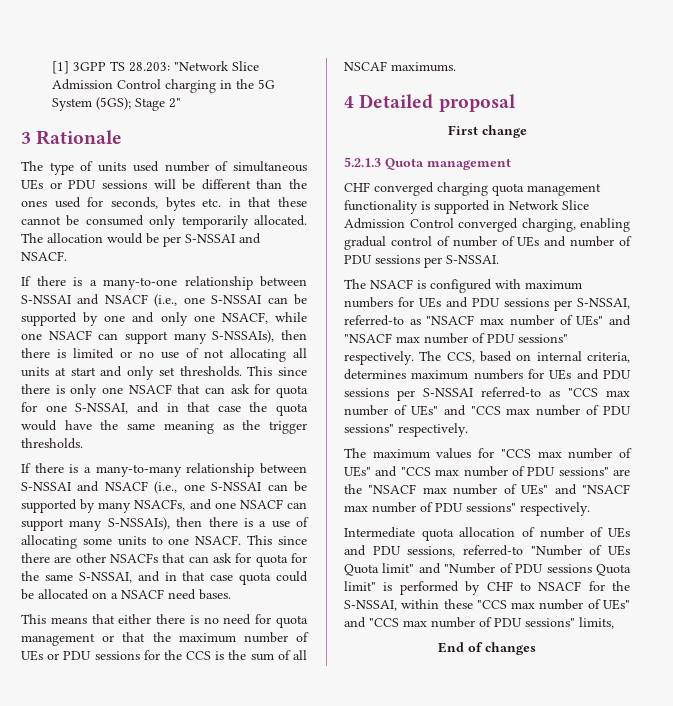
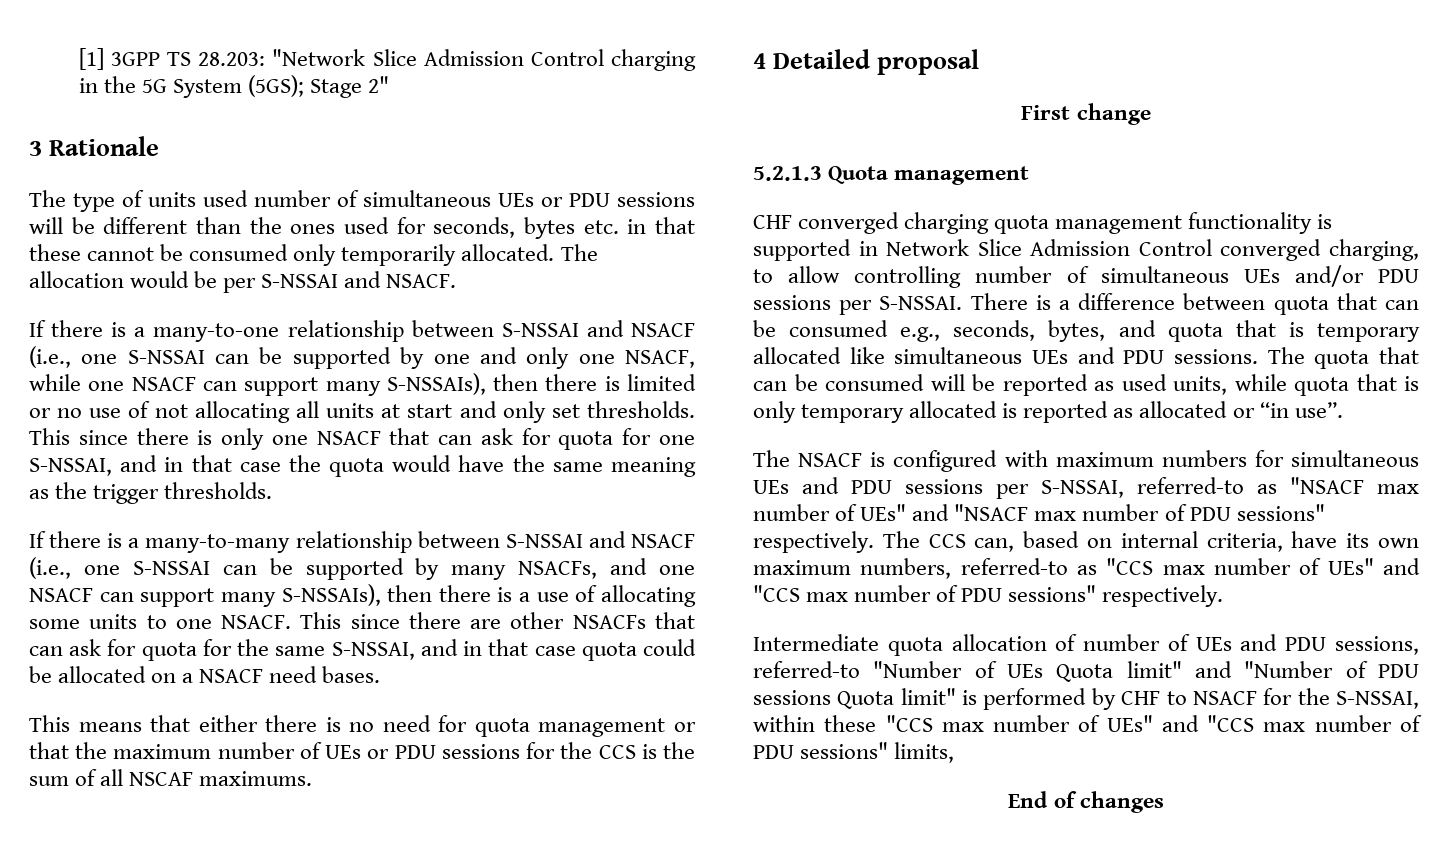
[580,218,630,232] [344,236,632,250] [344,255,499,268] enabling gradual control of number of UEs and number of PDU sessions per S-NSSAI. -> [753,265,1419,288] [753,293,1419,315] [753,320,1420,342] [753,347,1419,369] [753,374,1419,396] [753,401,1343,423] to allow controlling number of simultaneous UEs and/or PDU sessions per S-NSSAI. There is a difference between quota that can be consumed e.g., seconds, bytes, and quota that is temporary allocated like simultaneous UEs and PDU sessions. The quota that can be consumed will be reported as used units, while quota that is only temporary allocated is reported as allocated or “in use”.
(414, 302) none -> [1291,450,1419,467] simultaneous
[446,352,475,363] CCS, -> [928,534,1015,552] CCS can,
[344,369,631,380] [344,388,473,401] determines maximum numbers for UEs and PDU sessions per S-NSSAI -> [1291,531,1419,548] [753,558,952,579] have its own maximum numbers,
[344,448,632,459] [344,466,630,477] [344,484,630,495] [344,502,590,516] // The maximum values for "CCS max number of UEs" and "CCS max number of PDU sessions" are the "NSACF max number of UEs" and "NSACF max number of PDU sessions" respectively. -> (1224, 596) none

